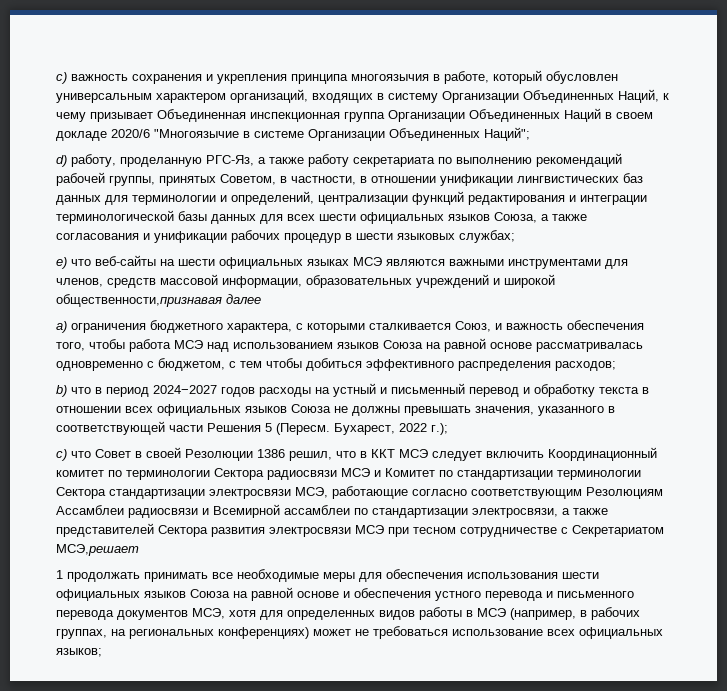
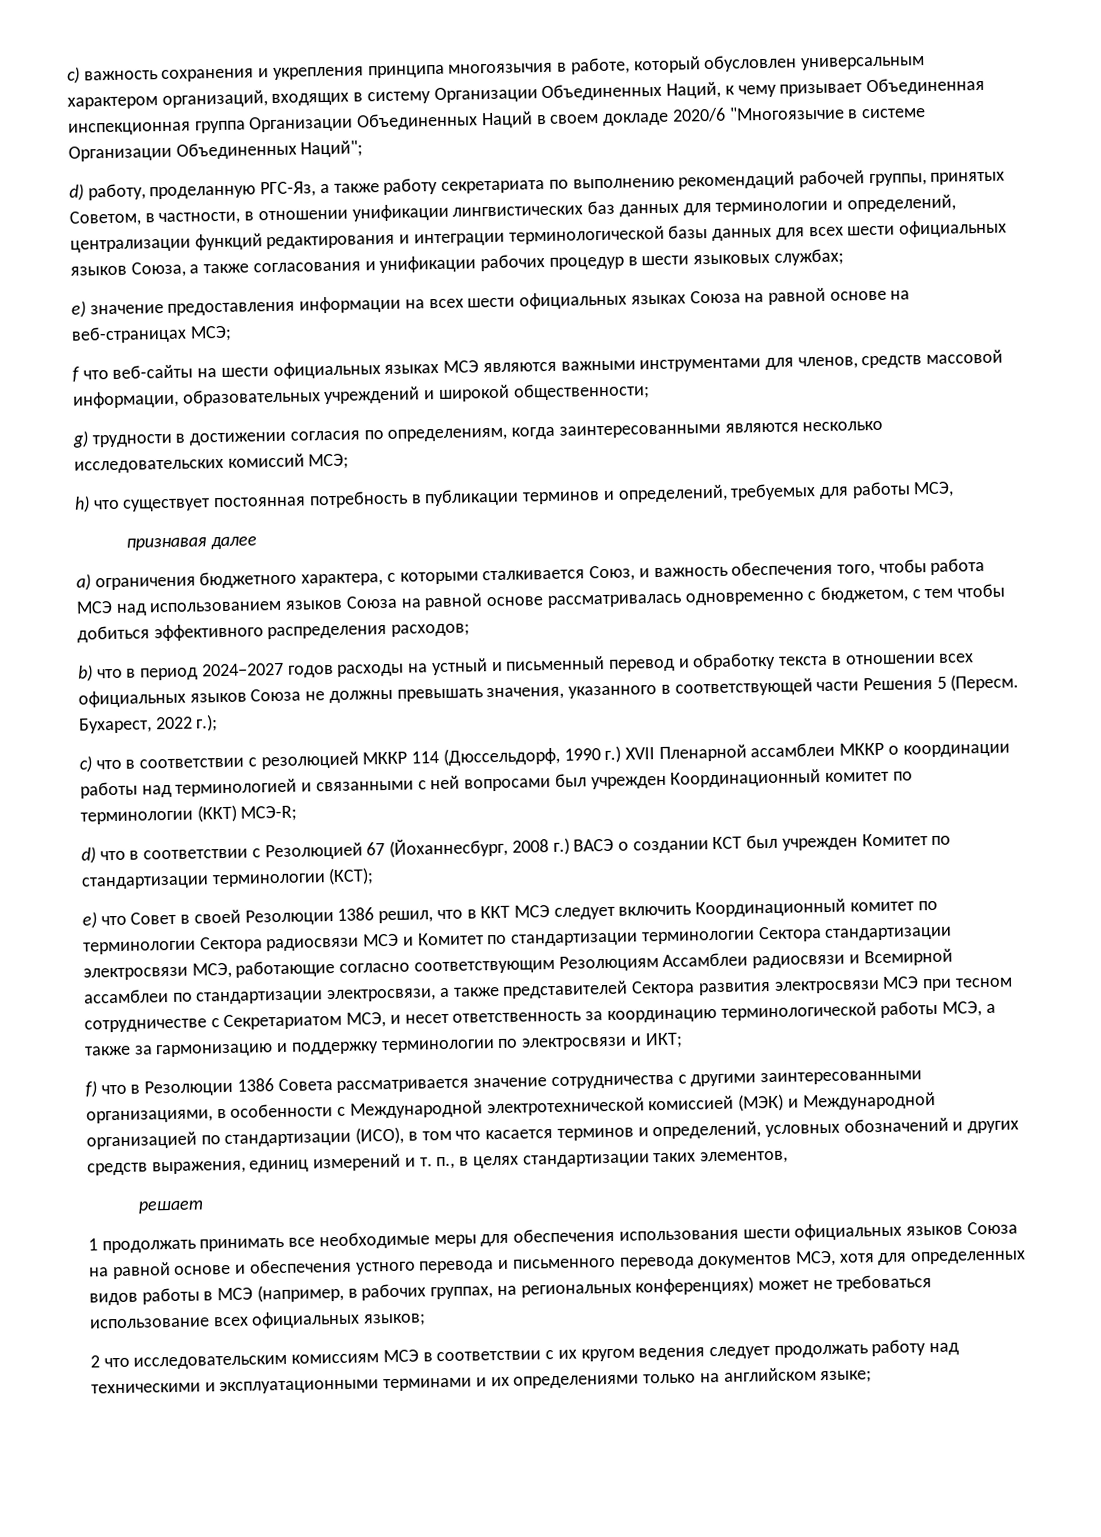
(67, 263) none -> [89,287,911,316] [71,325,232,344] [72,366,80,382] значение предоставления информации на всех шести официальных языках Союза на равной основе на веб-страницах МСЭ; // f
[56,294,222,307] общественности,признавая -> [512,382,650,401] [72,420,884,448] [74,453,350,474] [74,481,955,513] [126,537,208,551] общественности; // g) трудности в достижении согласия по определениям, когда заинтересованными являются несколько исследовательских комиссий МСЭ; // h) что существует постоянная потребность в публикации терминов и определений, требуемых для работы МСЭ, // признавая
(91, 454) none -> [125,742,1010,770] [80,769,913,799] [80,804,298,825] [81,833,952,864] [81,867,375,890] [82,911,127,929] в соответствии с резолюцией МККР 114 (Дюссельдорф, 1990 г.) XVII Пленарной ассамблеи МККР о координации работы над терминологией и связанными с ней вопросами был учрежден Координационный комитет по терминологии (ККТ) МСЭ-R; // d) что в соответствии с Резолюцией 67 (Йоханнесбург, 2008 г.) ВАСЭ о создании КСТ был учрежден Комитет по стандартизации терминологии (КСТ); // e) что
[56,544,139,556] МСЭ,решает -> [346,1000,996,1028] [85,1032,683,1058] [85,1070,922,1098] [86,1092,936,1124] [86,1117,1020,1150] [87,1150,788,1176] [138,1200,205,1214] МСЭ, и несет ответственность за координацию терминологической работы МСЭ, а также за гармонизацию и поддержку терминологии по электросвязи и ИКТ; // f) что в Резолюции 1386 Совета рассматривается значение сотрудничества с другими заинтересованными организациями, в особенности с Международной электротехнической комиссией (МЭК) и Международной организацией по стандартизации (ИСО), в том что касается терминов и определений, условных обозначений и других средств выражения, единиц измерений и т. п., в целях стандартизации таких элементов, // решает
(102, 652) none -> [90,1339,960,1370] [91,1367,873,1395] // 2 что исследовательским комиссиям МСЭ в соответствии с их кругом ведения следует продолжать работу над техническими и эксплуатационными терминами и их определениями только на английском языке;

